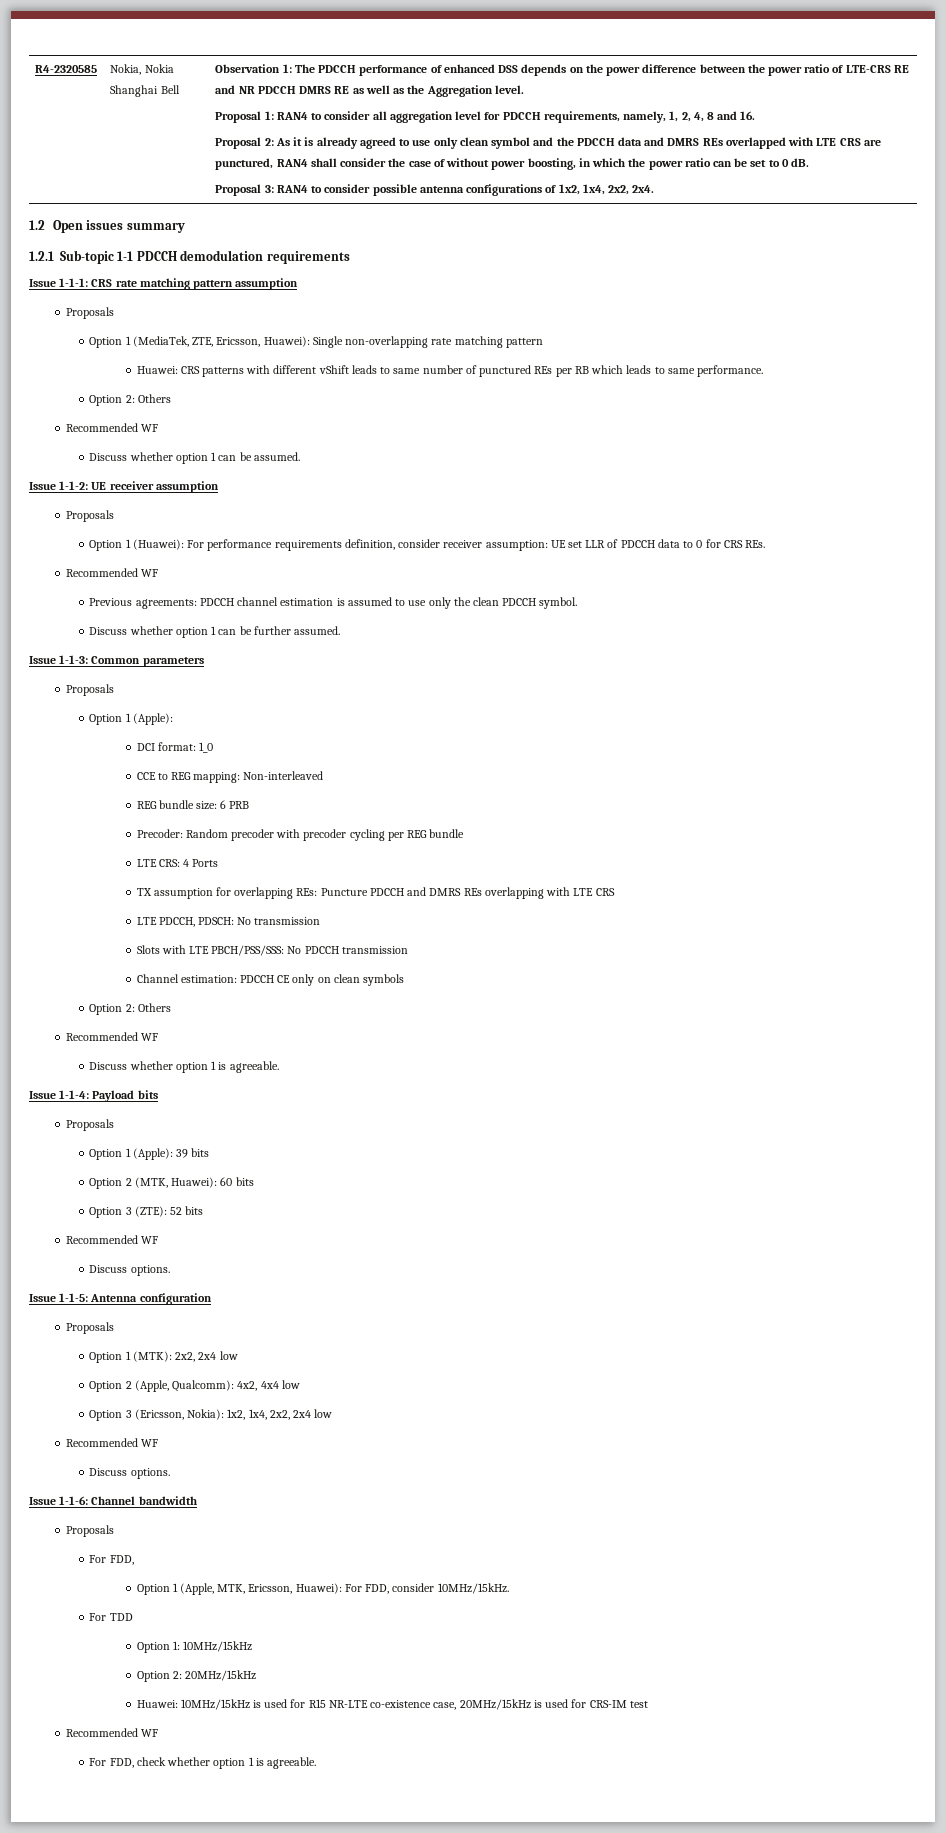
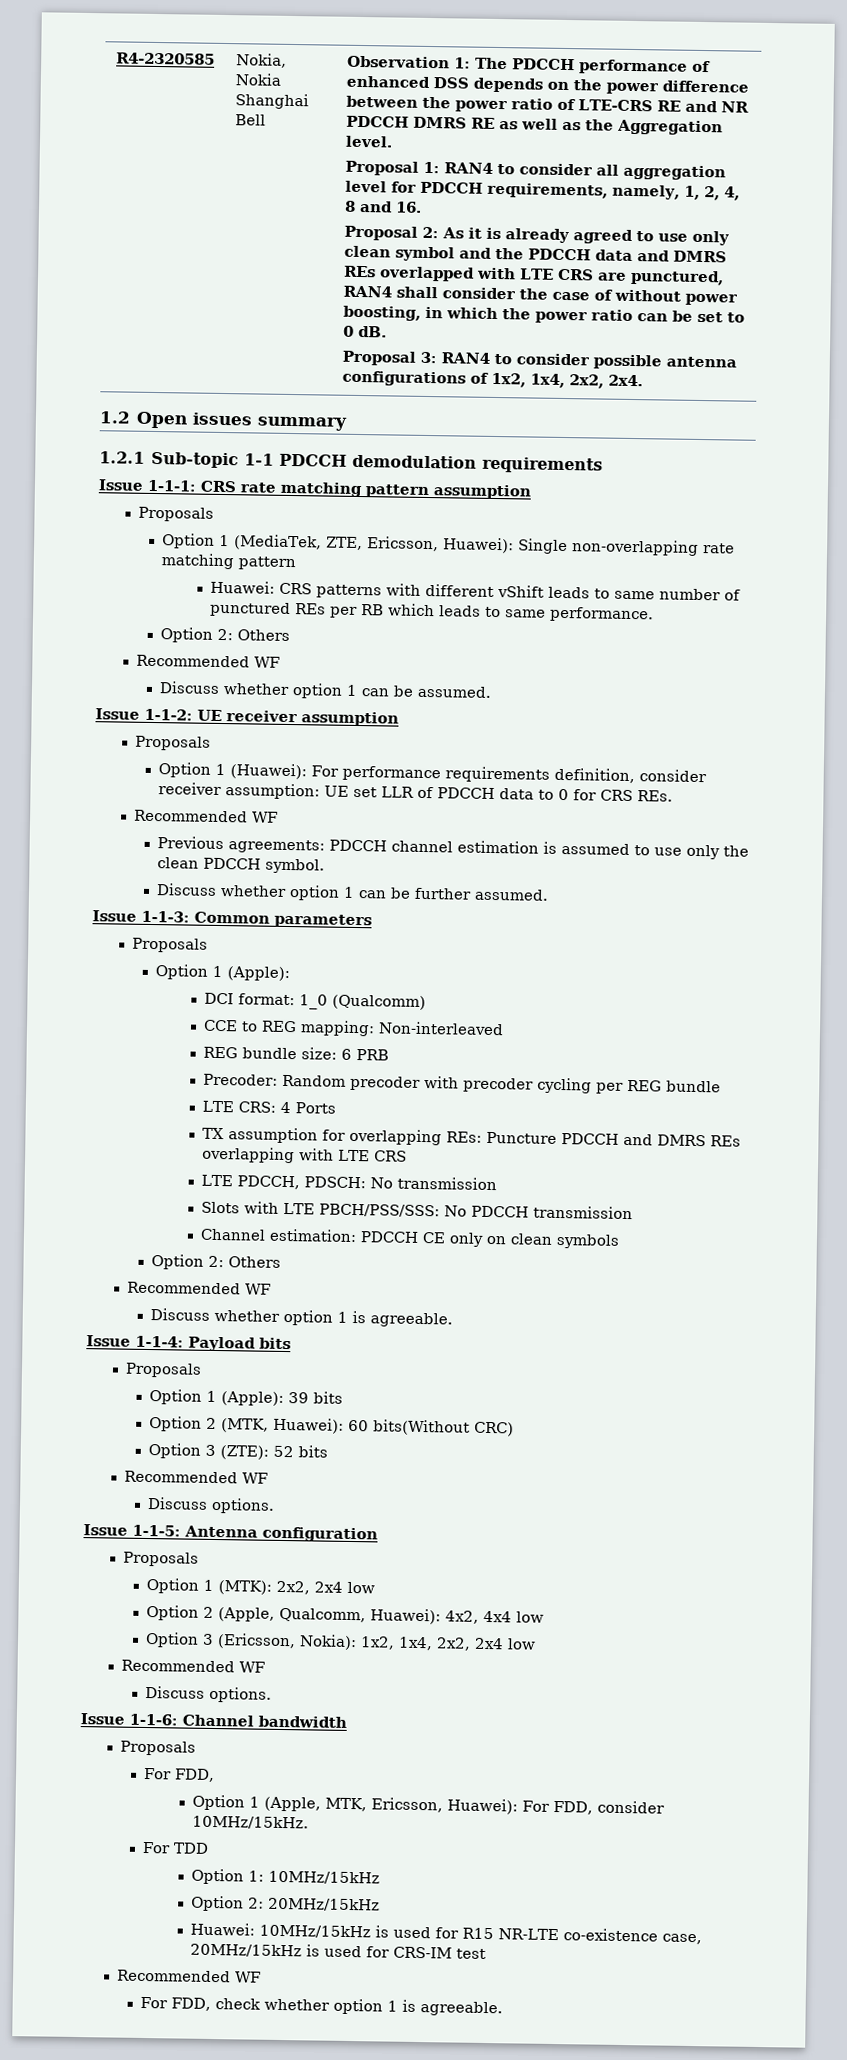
(213, 747) none -> [331,994,426,1011] (Qualcomm)
[235,1177,254,1186] bits -> [373,1419,515,1437] bits(Without CRC)
[172,1380,235,1392] Qualcomm): -> [279,1607,442,1625] Qualcomm, Huawei):

